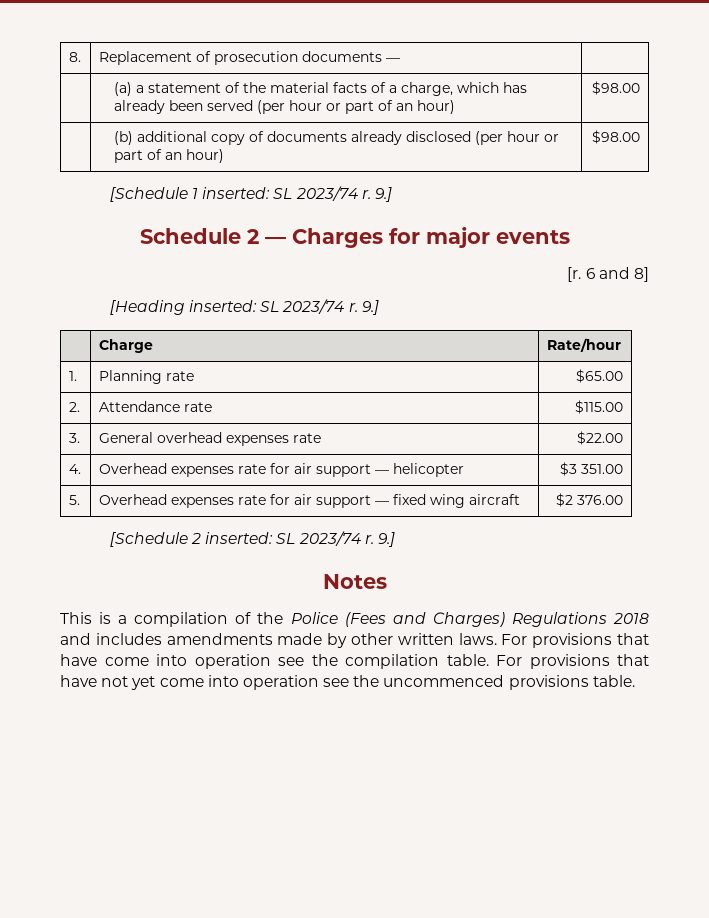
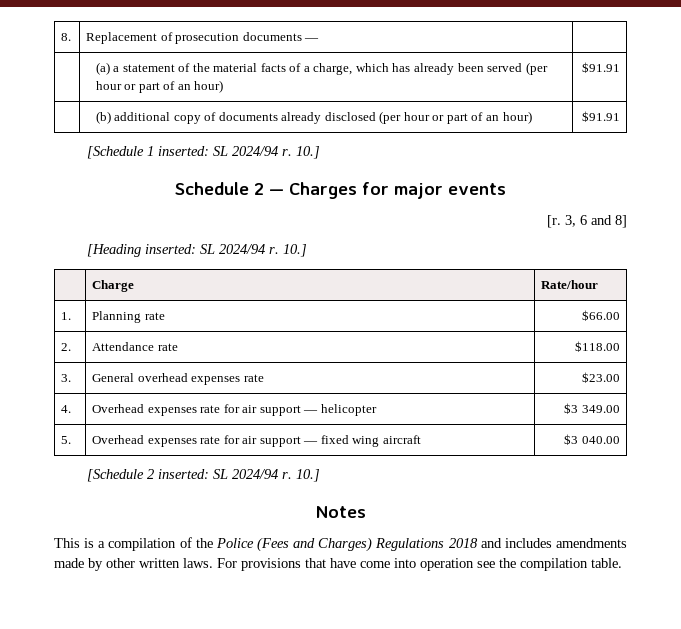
[592,81,641,95] $98.00 -> [581,62,620,73] $91.91
[592,130,641,144] $98.00 -> [581,111,620,122] $91.91
[295,186,392,202] 2023/74 r. 9.] -> [231,146,320,159] 2024/94 r. 10.]
(582, 274) none -> [565,215,576,227] 3,
[282,299,379,315] 2023/74 r. 9.] -> [218,244,307,257] 2024/94 r. 10.]
[576,369,624,383] $65.00 -> [581,310,620,321] $66.00
[575,400,624,414] $115.00 -> [574,341,620,352] $118.00
[577,431,624,445] $22.00 -> [581,372,620,383] $23.00
[581,464,624,474] 351.00 -> [581,405,620,413] 349.00
[556,493,624,507] $2 376.00 -> [564,434,620,445] $3 040.00
[298,531,395,547] 2023/74 r. 9.] -> [231,469,320,482] 2024/94 r. 10.]
[496,654,649,669] [60,675,635,690] For provisions that have not yet come into operation see the uncommenced provisions table. -> (622, 563) none

